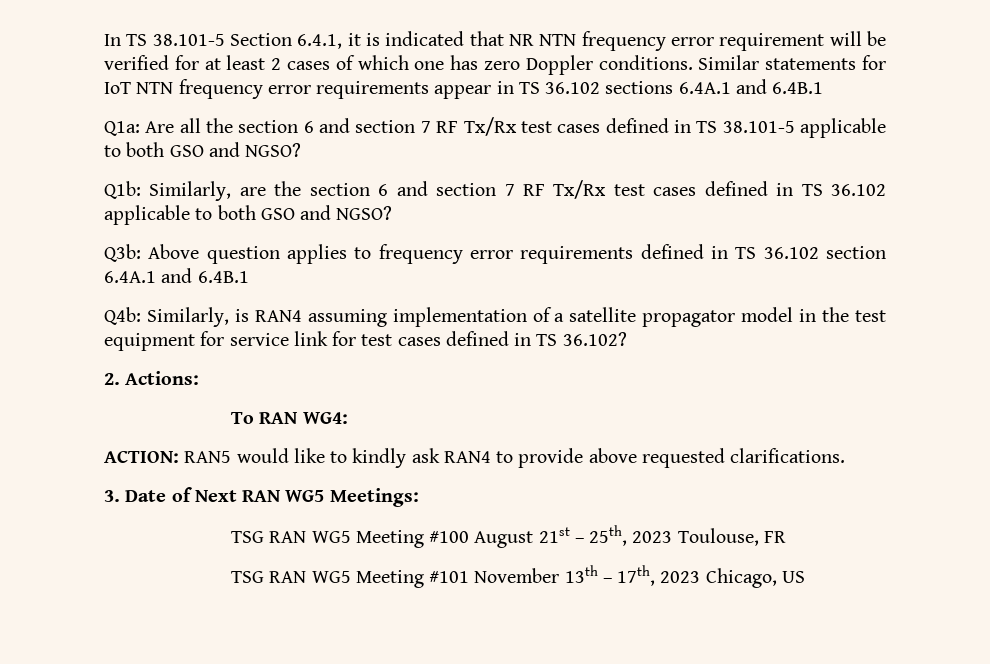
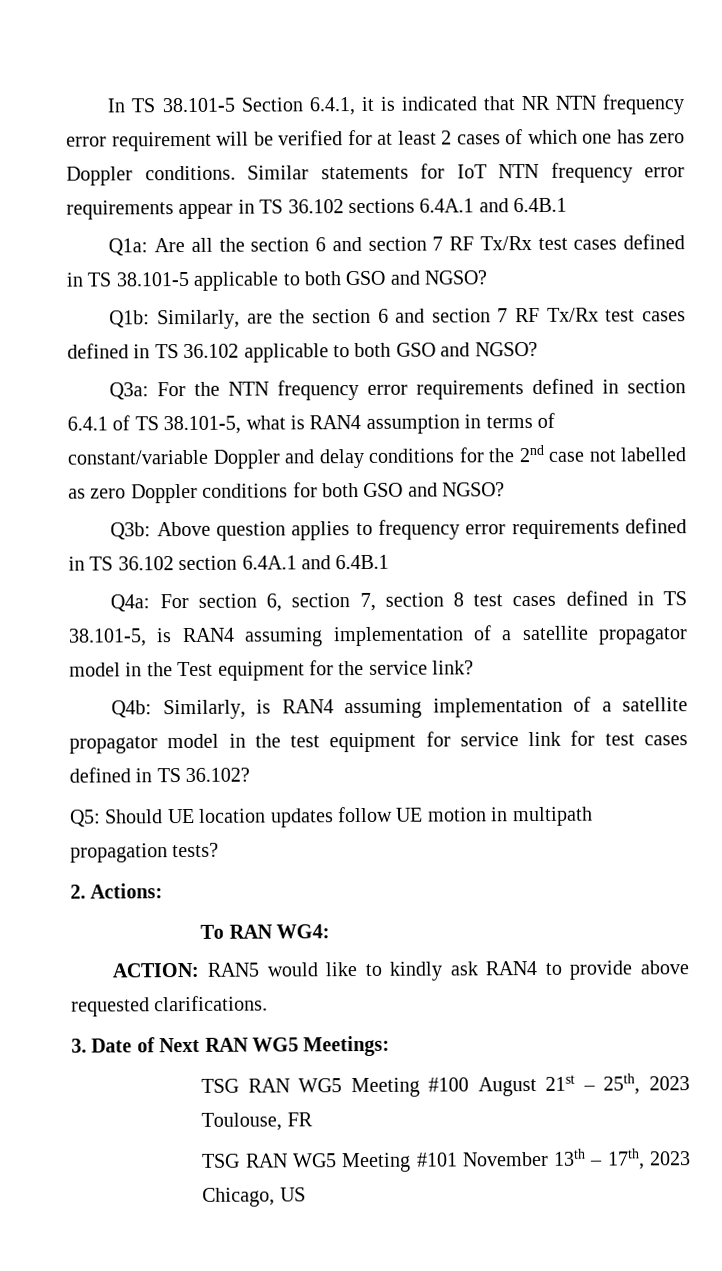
(393, 213) none -> [109,378,686,401] [67,412,555,435] [67,444,687,469] [68,482,506,504] // Q3a: For the NTN frequency error requirements defined in section 6.4.1 of TS 38.101-5, what is RAN4 assumption in terms of constant/variable Doppler and delay conditions for the 2nd case not labelled as zero Doppler conditions for both GSO and NGSO?
(249, 277) none -> [110,590,687,612] [68,625,688,647] [69,660,475,681] // Q4a: For section 6, section 7, section 8 test cases defined in TS 38.101-5, is RAN4 assuming implementation of a satellite propagator model in the Test equipment for the service link?
(627, 339) none -> [69,806,593,828] [70,842,220,863] // Q5: Should UE location updates follow UE motion in multipath propagation tests?

